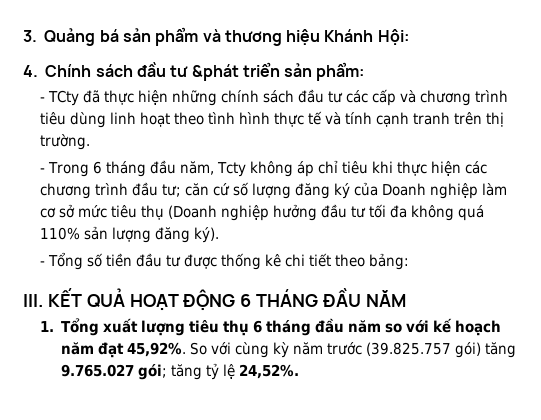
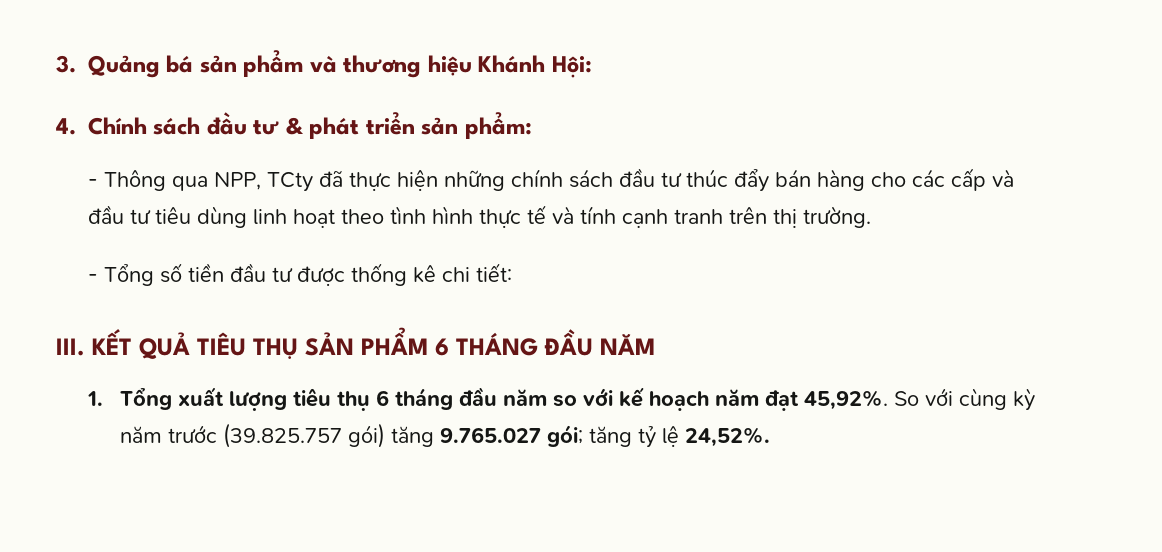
[191,64,239,81] &phát -> [285,117,360,139] & phát
(46, 99) none -> [103,170,261,191] Thông qua NPP,
(344, 97) none -> [685,169,906,192] thúc đẩy bán hàng cho
[420,90,509,106] chương trình -> [87,205,151,224] đầu tư
[40,160,487,177] [40,182,508,199] [40,204,485,221] [40,226,220,243] // - Trong 6 tháng đầu năm, Tcty không áp chỉ tiêu khi thực hiện các chương trình đầu tư; căn cứ số lượng đăng ký của Doanh nghiệp làm cơ sở mức tiêu thụ (Doanh nghiệp hưởng đầu tư tối đa không quá 110% sản lượng đăng ký). -> (871, 217) none
[309,253,410,270] tiết theo bảng: -> [475,263,512,282] tiết:
[129,289,236,311] HOẠT ĐỘNG -> [197,327,428,359] TIÊU THỤ SẢN PHẨM

